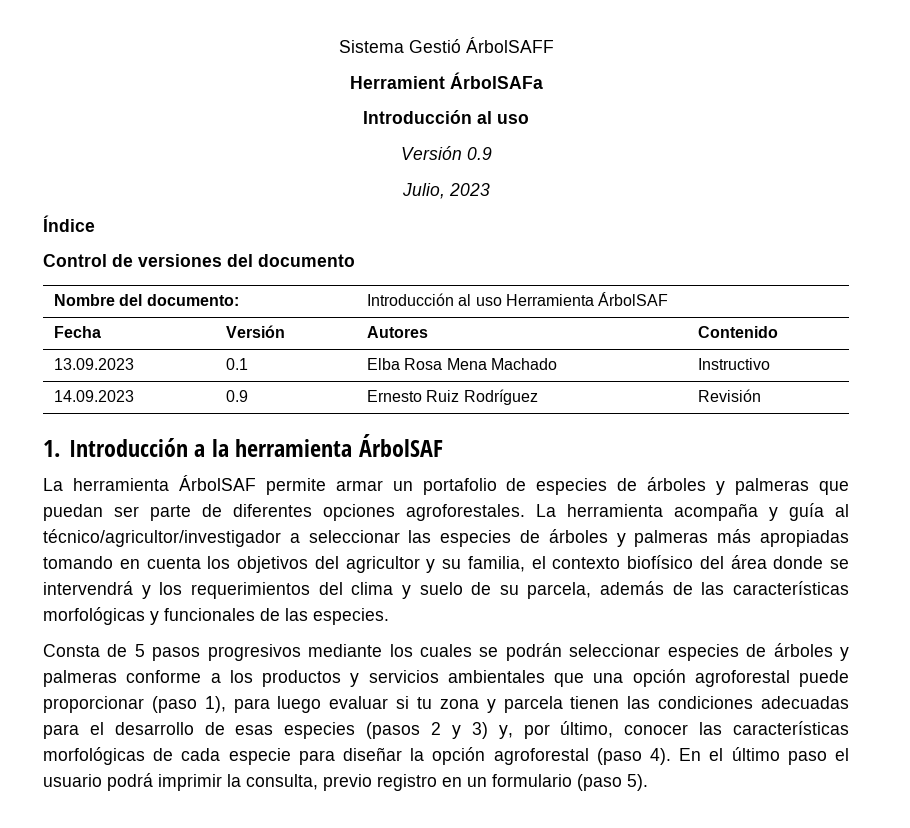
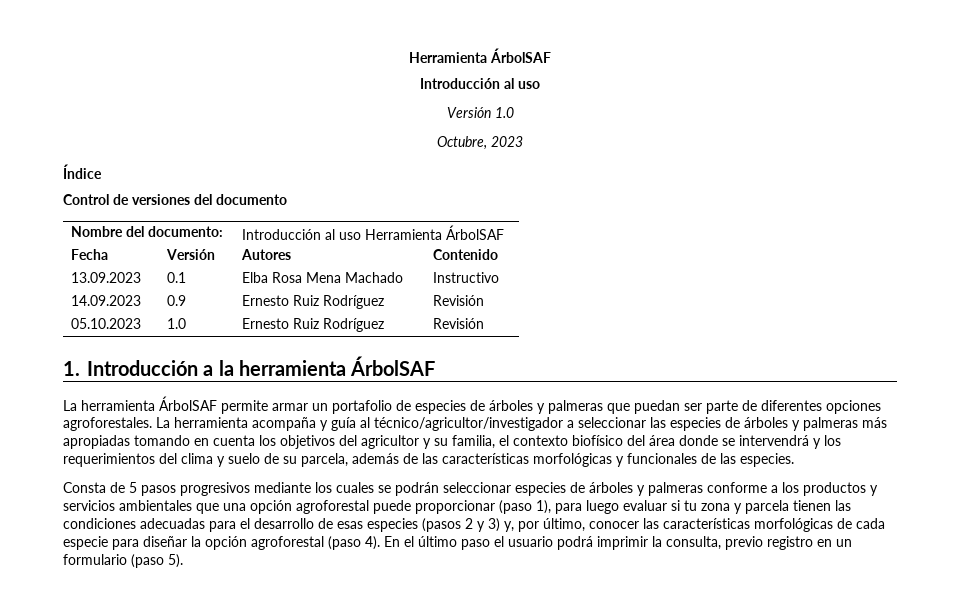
[338,37,554,53] [349,72,543,89] Sistema Gestió ÁrbolSAFF // Herramient ÁrbolSAFa -> [409,48,551,63] Herramienta ÁrbolSAF
[466,147,492,160] [401,183,445,199] 0.9 // Julio, -> [494,107,514,118] [437,136,487,150] 1.0 // Octubre,
(762, 395) none -> [71,318,142,329] [167,318,187,329] [242,318,385,332] [433,318,485,329] // 05.10.2023 | 1.0 | Ernesto Ruiz Rodríguez | Revisión

